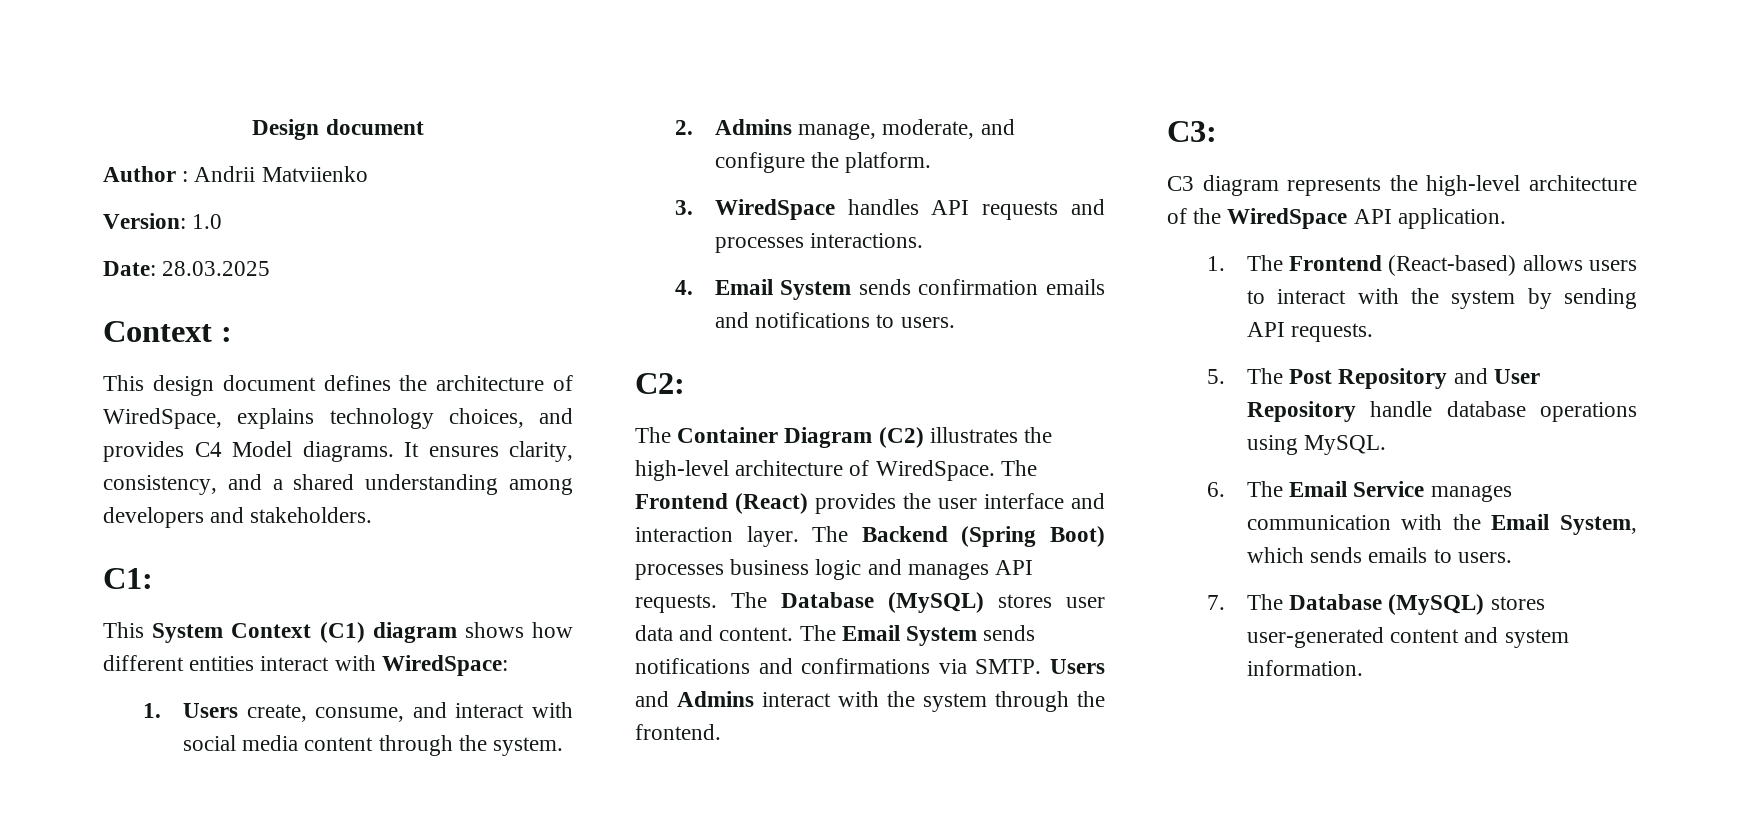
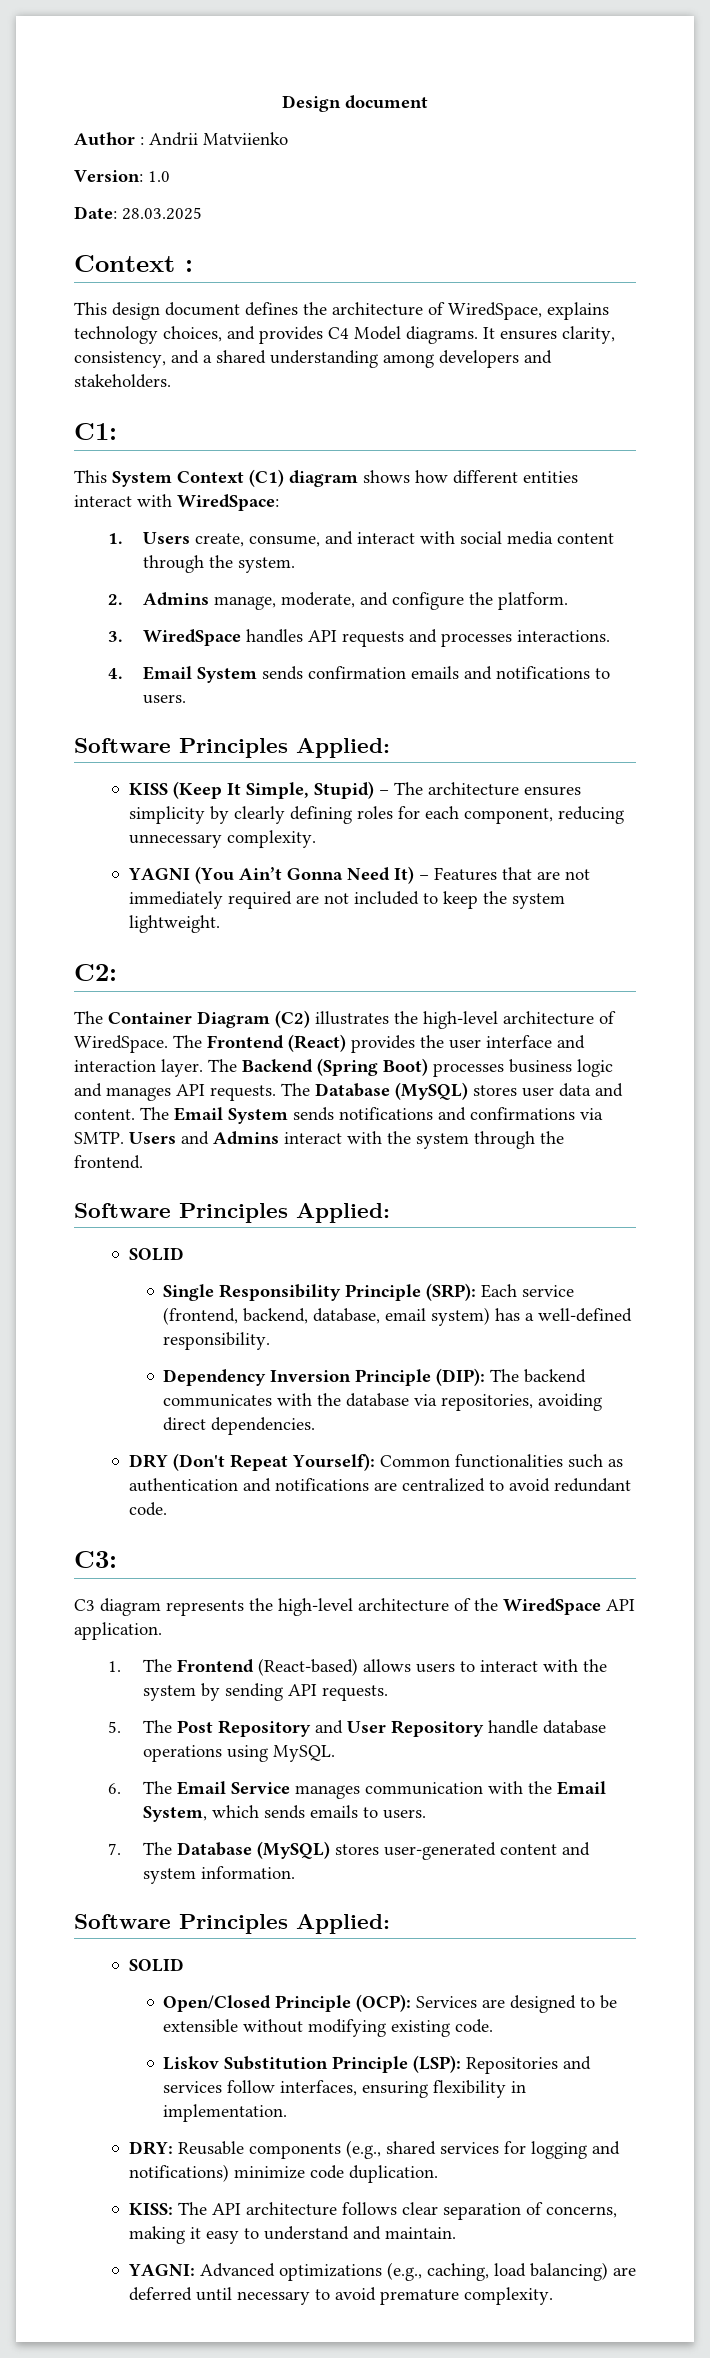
(955, 322) none -> [74,738,390,758] [128,781,581,799] [128,806,624,824] [128,830,316,848] [127,866,590,884] [128,891,565,909] [128,915,220,933] // Software Principles Applied: // KISS (Keep It Simple, Stupid) – The architecture ensures simplicity by clearly defining roles for each component, reducing unnecessary complexity. // YAGNI (You Ain’t Gonna Need It) – Features that are not immediately required are not included to keep the system lightweight.
(721, 732) none -> [74,1203,390,1223] [128,1247,184,1261] [163,1283,575,1301] [163,1307,633,1326] [163,1332,271,1350] [163,1368,587,1386] [163,1393,603,1411] [163,1417,316,1435] [128,1453,623,1471] [128,1478,631,1492] [128,1502,167,1516] // Software Principles Applied: // SOLID // Single Responsibility Principle (SRP): Each service (frontend, backend, database, email system) has a well-defined responsibility. // Dependency Inversion Principle (DIP): The backend communicates with the database via repositories, avoiding direct dependencies. // DRY (Don't Repeat Yourself): Common functionalities such as authentication and notifications are centralized to avoid redundant code.
(1363, 668) none -> [74,1914,390,1934] [128,1958,184,1972] [163,1994,618,2013] [163,2019,494,2037] [163,2055,592,2074] [163,2080,527,2098] [163,2104,288,2122] [128,2140,620,2159] [128,2164,438,2183] [128,2202,617,2220] [128,2226,456,2244] [127,2262,636,2281] [128,2287,553,2305] // Software Principles Applied: // SOLID // Open/Closed Principle (OCP): Services are designed to be extensible without modifying existing code. // Liskov Substitution Principle (LSP): Repositories and services follow interfaces, ensuring flexibility in implementation. // DRY: Reusable components (e.g., shared services for logging and notifications) minimize code duplication. // KISS: The API architecture follows clear separation of concerns, making it easy to understand and maintain. // YAGNI: Advanced optimizations (e.g., caching, load balancing) are deferred until necessary to avoid premature complexity.

